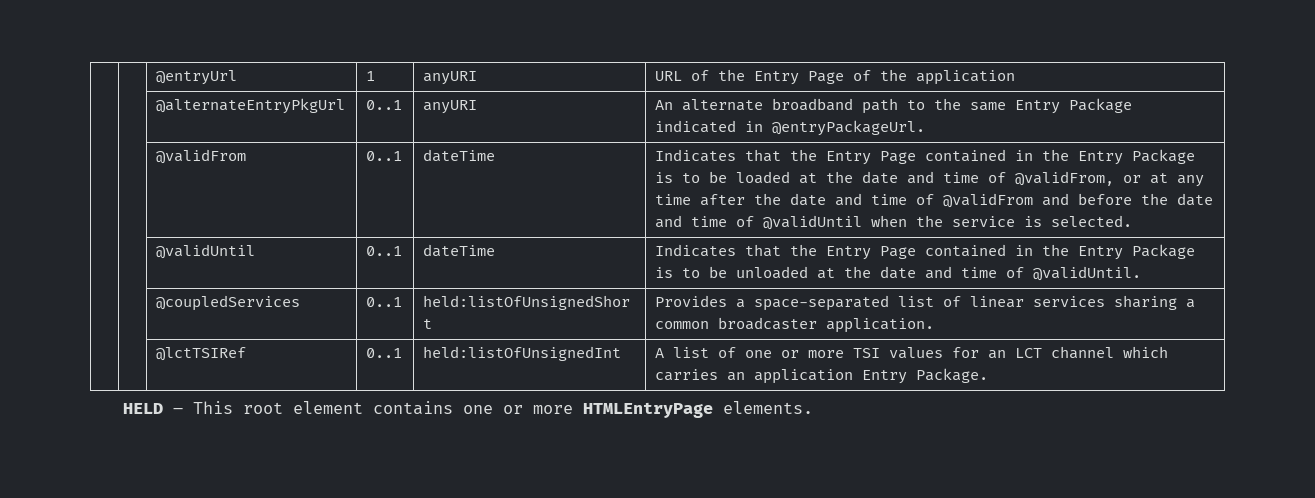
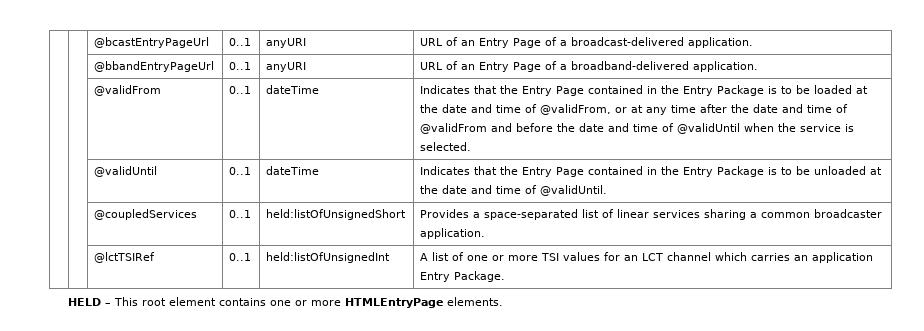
[156,70,238,85] [366,71,376,81] [423,71,478,85] [655,69,1016,85] [156,98,346,114] [366,100,403,110] [423,100,478,114] [655,98,1133,114] [655,120,926,136] | | @entryUrl | 1 | anyURI | URL of the Entry Page of the application // | | @alternateEntryPkgUrl | 0..1 | anyURI | An alternate broadband path to the same Entry Package indicated in @entryPackageUrl. -> [93,37,209,48] [228,38,251,46] [265,38,306,48] [419,37,753,48] [93,61,214,72] [228,62,251,70] [265,62,306,72] [419,61,758,72] | | @bcastEntryPageUrl | 0..1 | anyURI | URL of an Entry Page of a broadcast-delivered application. // | | @bbandEntryPageUrl | 0..1 | anyURI | URL of an Entry Page of a broadband-delivered application.

